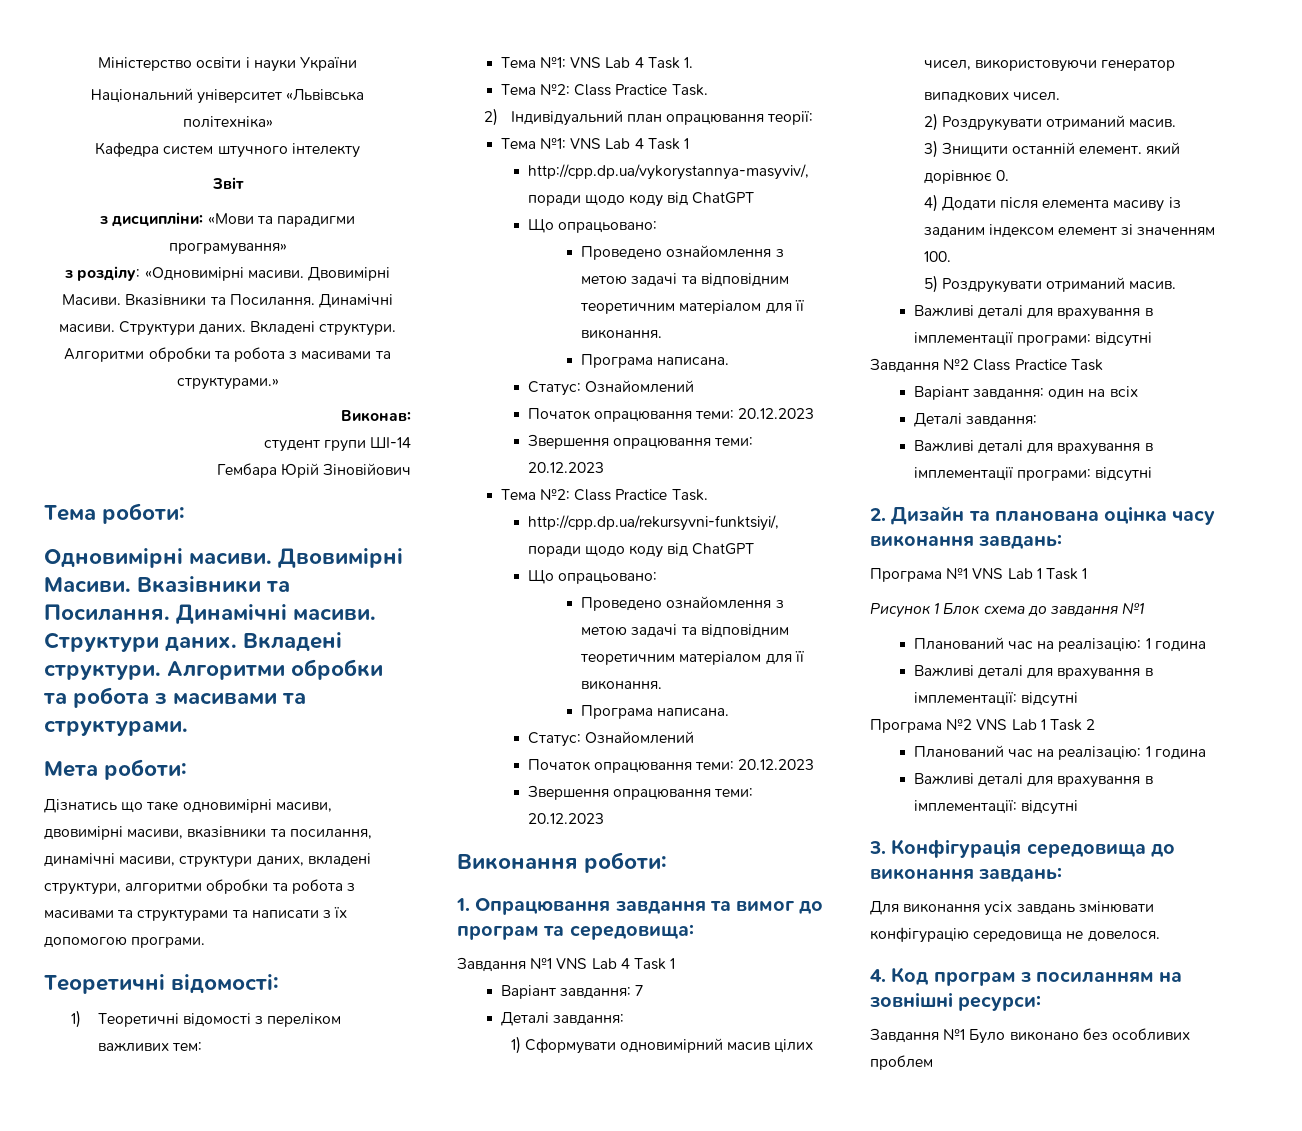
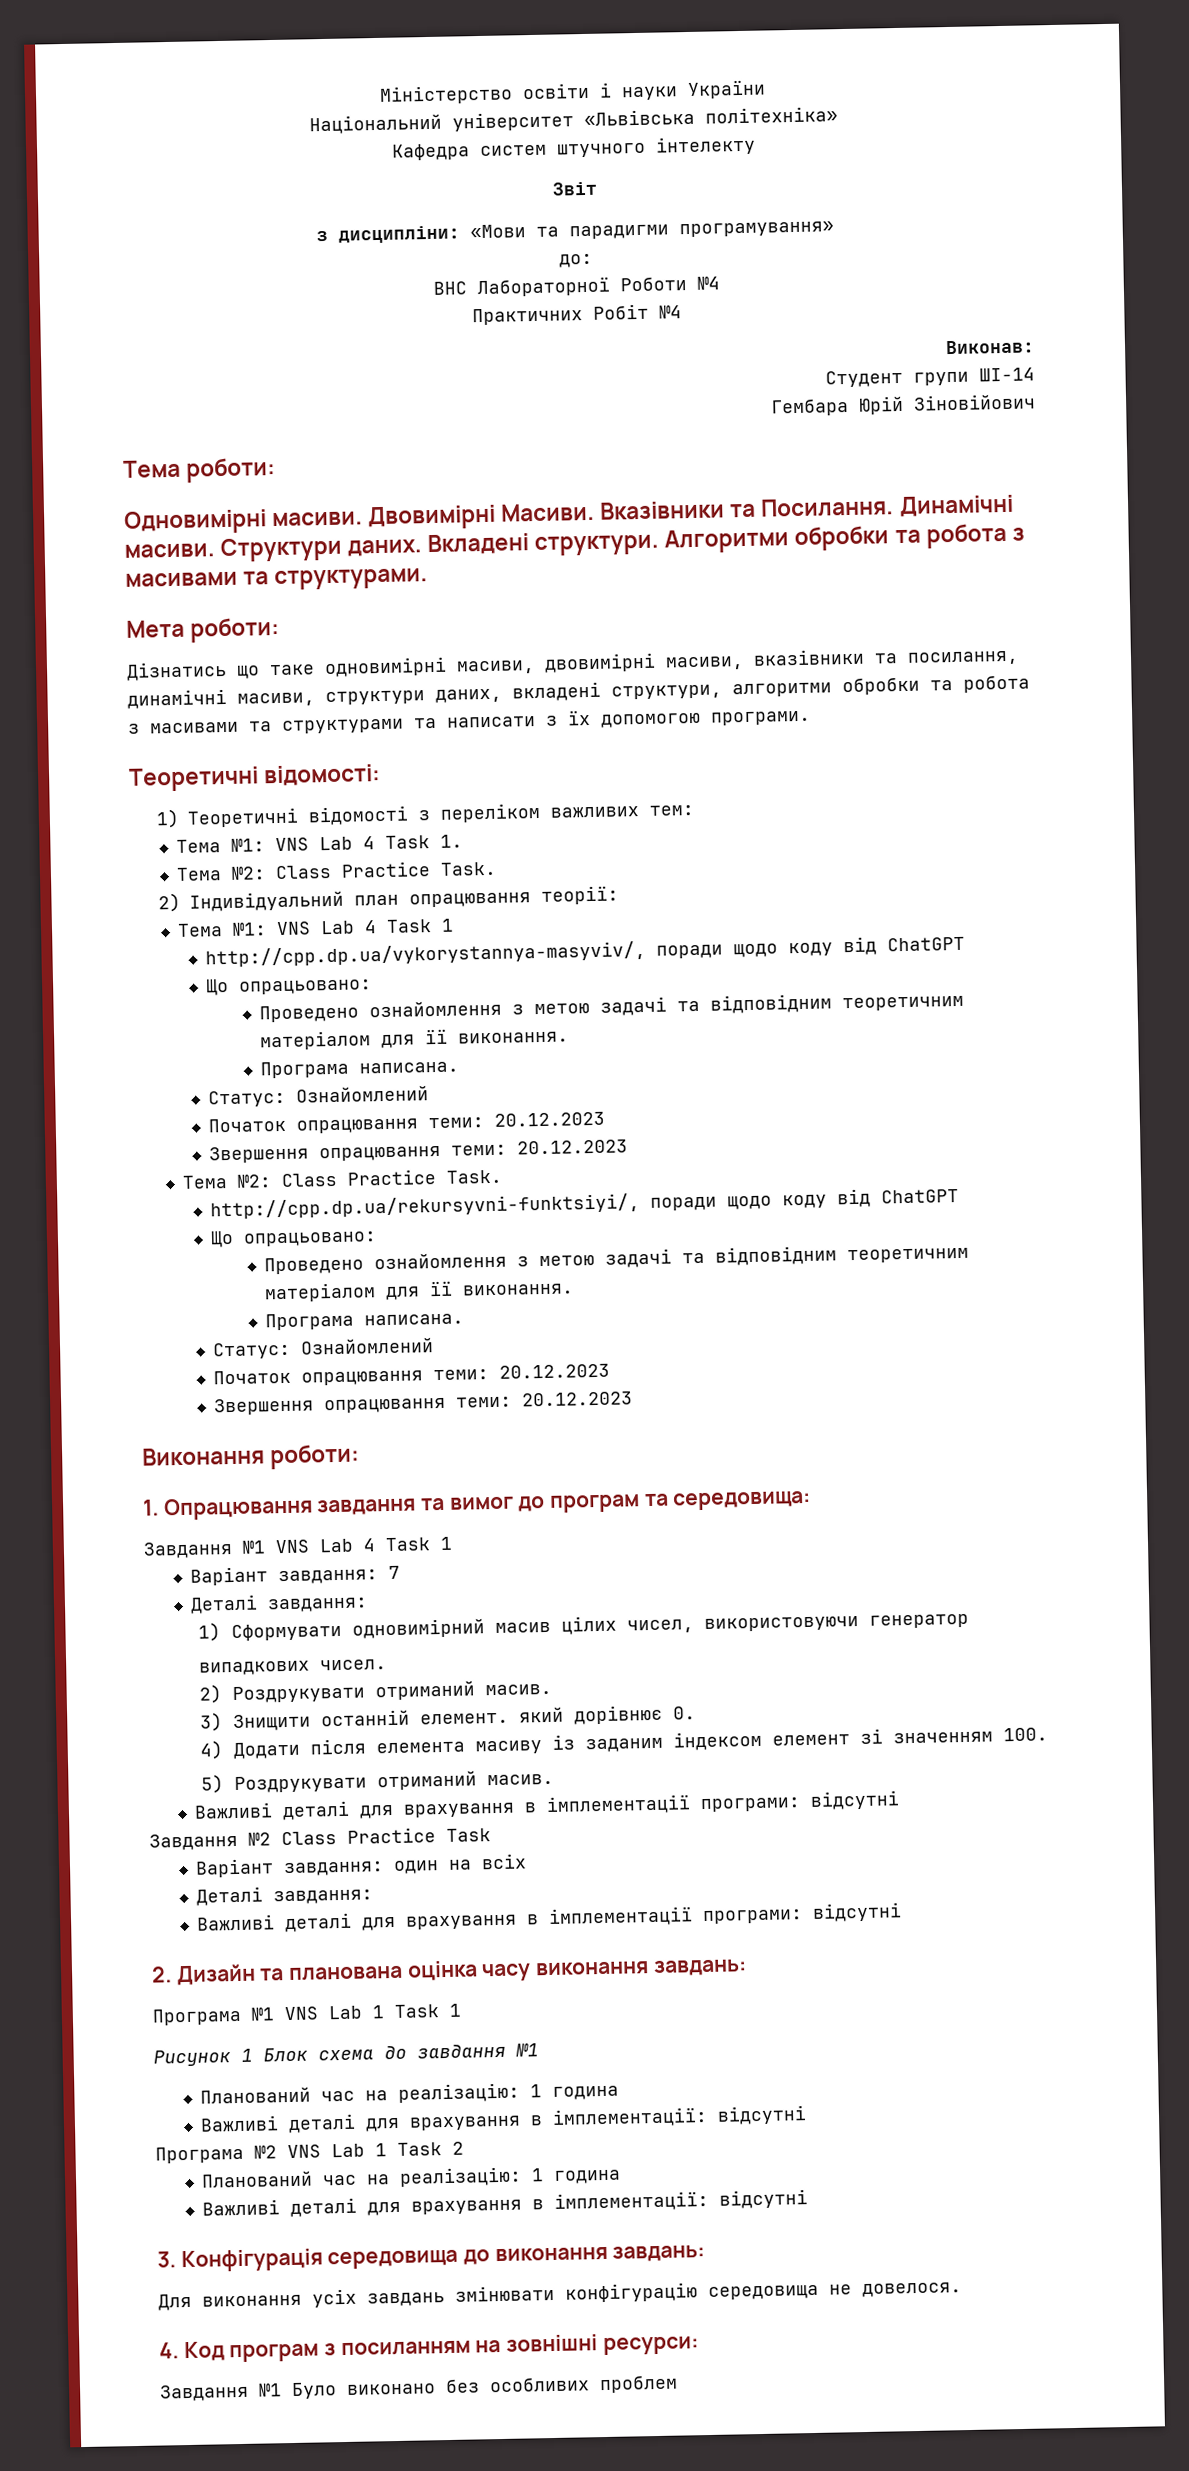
[65,266,390,281] [62,294,393,308] [58,321,397,336] [64,347,391,362] [176,377,279,390] з розділу: «Одновимірні масиви. Двовимірні Масиви. Вказівники та Посилання. Динамічні масиви. Структури даних. Вкладені структури. Алгоритми обробки та робота з масивами та структурами.» -> [559,253,593,268] [432,276,720,298] [472,303,682,326] до: // ВНС Лабораторної Роботи №4 // Практичних Робіт №4
[263,440,320,452] студент -> [825,369,903,388] Студент

